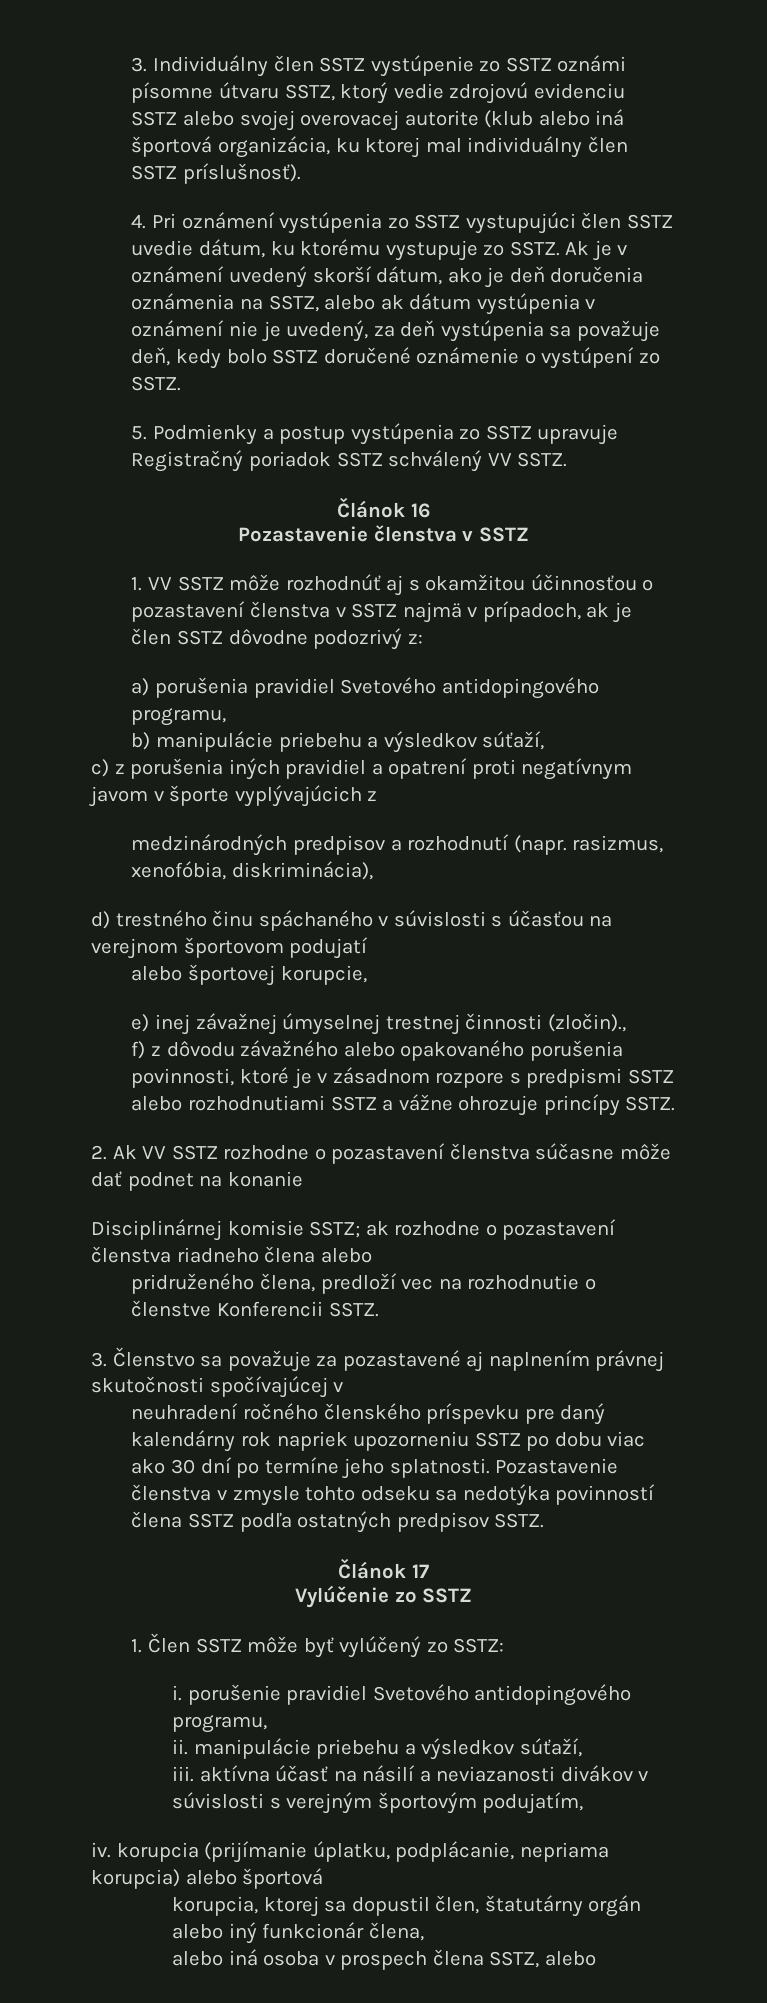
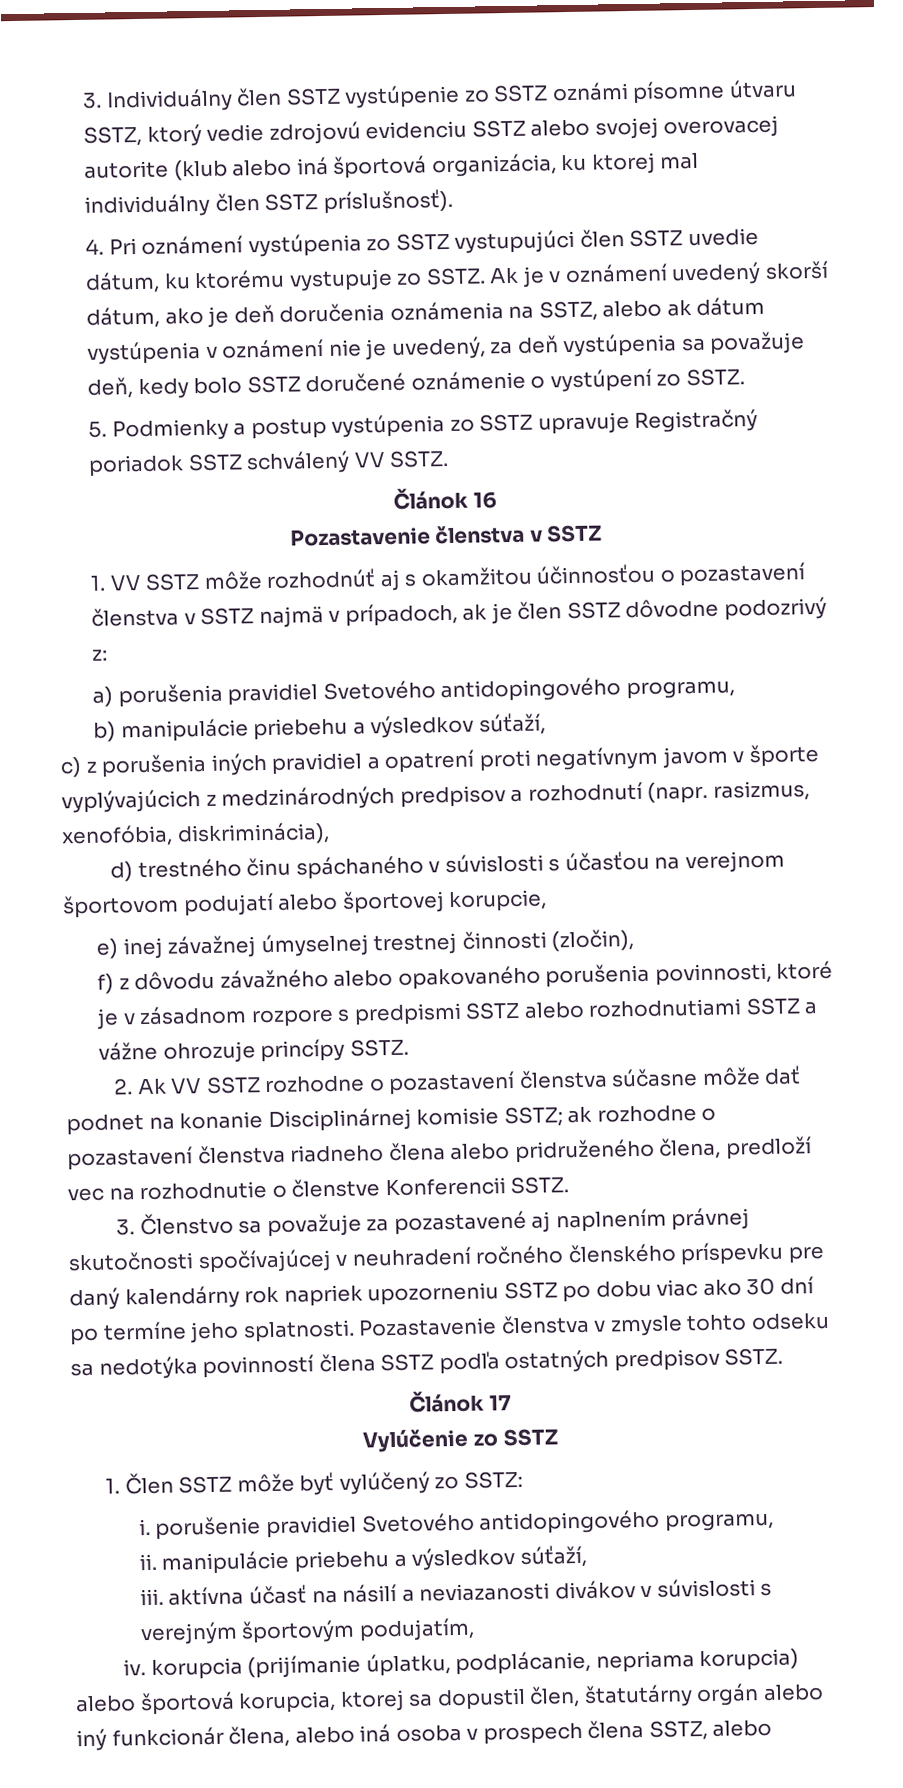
(378, 796) // -> (217, 800) none
(369, 948) // -> (274, 904) none
[547,1013,626,1032] (zločin)., -> [551,929,635,952] (zločin),
(303, 1179) // -> (264, 1120) none
(372, 1255) // -> (511, 1152) none
(344, 1387) // -> (349, 1260) none
(324, 1878) // -> (235, 1703) none
(424, 1931) // -> (291, 1736) none

